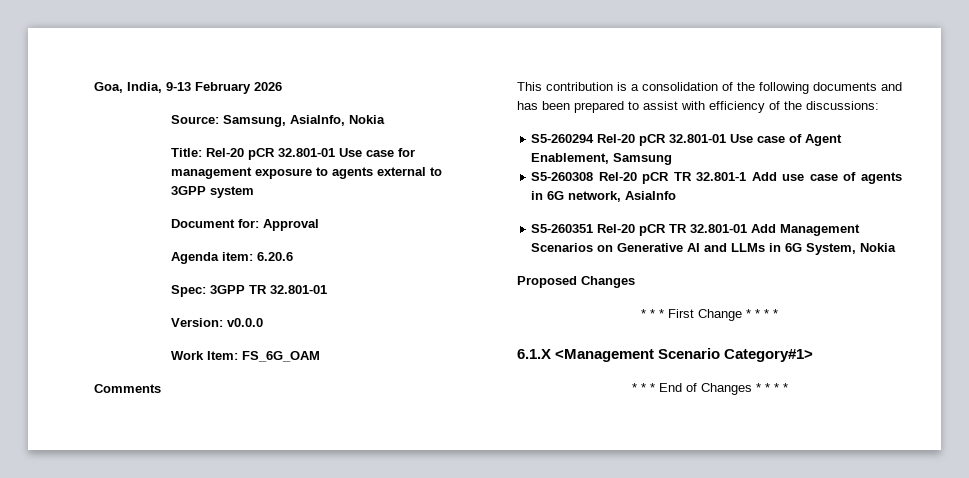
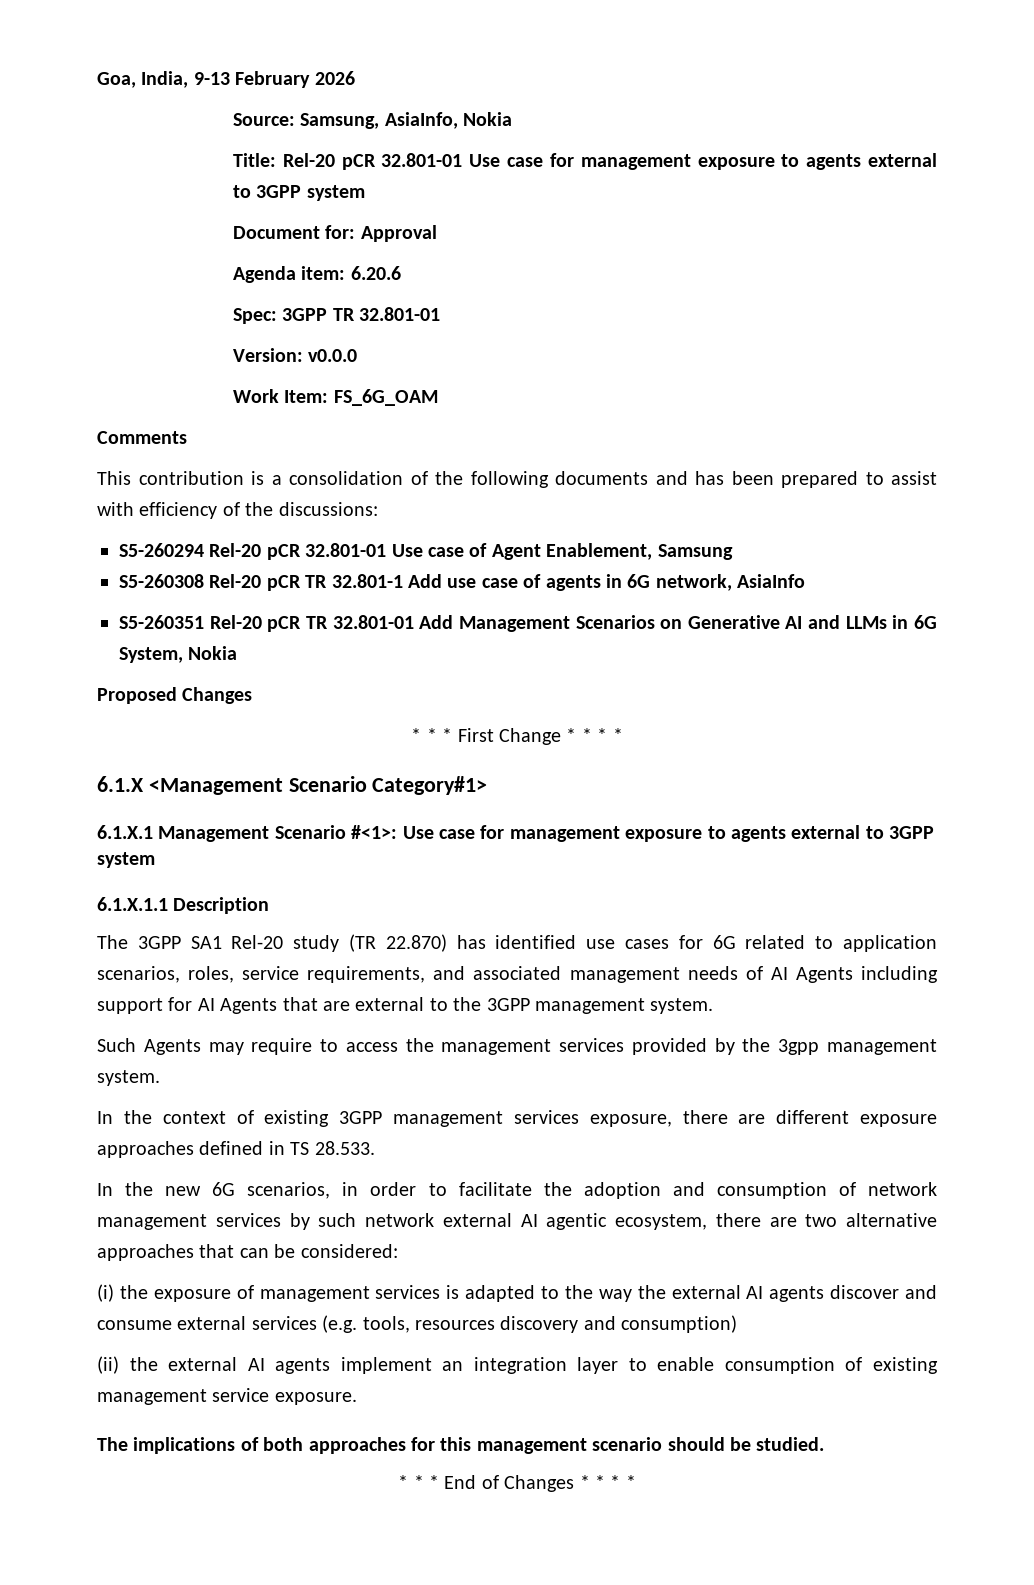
(814, 355) none -> [97,825,935,842] [97,852,155,868] [97,897,270,914] [97,934,937,952] [97,966,939,983] [97,997,714,1014] [97,1038,937,1055] [97,1070,160,1086] [97,1110,937,1127] [97,1141,375,1158] [97,1182,937,1199] [97,1213,937,1230] [97,1244,398,1261] [97,1284,937,1302] [97,1315,738,1333] [97,1356,939,1374] [97,1388,357,1405] [97,1437,825,1454] // 6.1.X.1 Management Scenario #<1>: Use case for management exposure to agents external to 3GPP system // 6.1.X.1.1 Description // The 3GPP SA1 Rel-20 study (TR 22.870) has identified use cases for 6G related to application scenarios, roles, service requirements, and associated management needs of AI Agents including support for AI Agents that are external to the 3GPP management system. // Such Agents may require to access the management services provided by the 3gpp management system. // In the context of existing 3GPP management services exposure, there are different exposure approaches defined in TS 28.533. // In the new 6G scenarios, in order to facilitate the adoption and consumption of network management services by such network external AI agentic ecosystem, there are two alternative approaches that can be considered: // (i) the exposure of management services is adapted to the way the external AI agents discover and consume external services (e.g. tools, resources discovery and consumption) // (ii) the external AI agents implement an integration layer to enable consumption of existing management service exposure. // The implications of both approaches for this management scenario should be studied.

